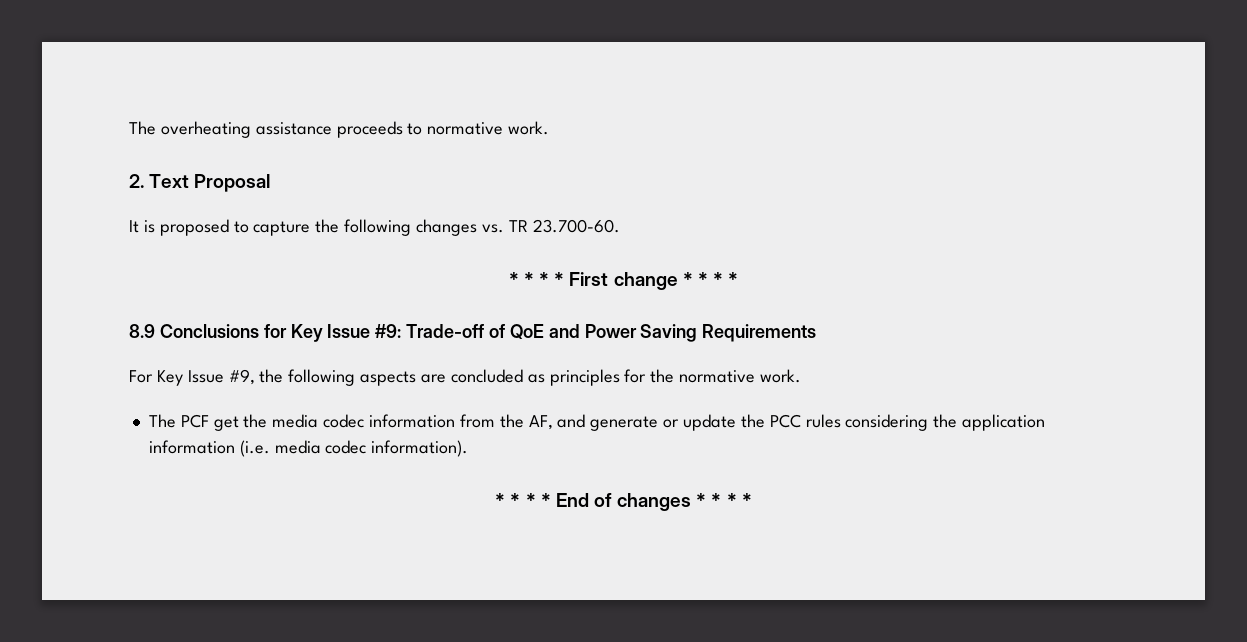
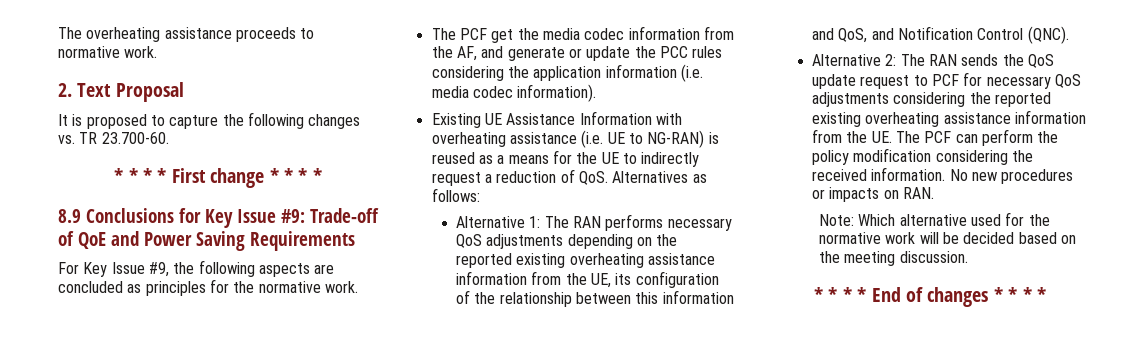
(469, 448) none -> [431,111,682,128] [431,130,719,148] [431,150,700,167] [431,169,707,186] [431,188,480,202] [456,214,732,231] [456,234,678,249] [456,253,716,268] [456,271,719,288] [456,290,734,307] [812,26,1069,44] [812,54,1055,68] [812,72,1082,89] [812,92,1052,107] [812,110,1087,127] [812,129,1059,146] [812,148,1034,165] [812,167,1074,184] [812,187,935,202] [819,212,1050,226] [819,232,1076,244] [819,251,968,266] // Existing UE Assistance Information with overheating assistance (i.e. UE to NG-RAN) is reused as a means for the UE to indirectly request a reduction of QoS. Alternatives as follows: // Alternative 1: The RAN performs necessary QoS adjustments depending on the reported existing overheating assistance information from the UE, its configuration of the relationship between this information and QoS, and Notification Control (QNC). // Alternative 2: The RAN sends the QoS update request to PCF for necessary QoS adjustments considering the reported existing overheating assistance information from the UE. The PCF can perform the policy modification considering the received information. No new procedures or impacts on RAN. // Note: Which alternative used for the normative work will be decided based on the meeting discussion.

